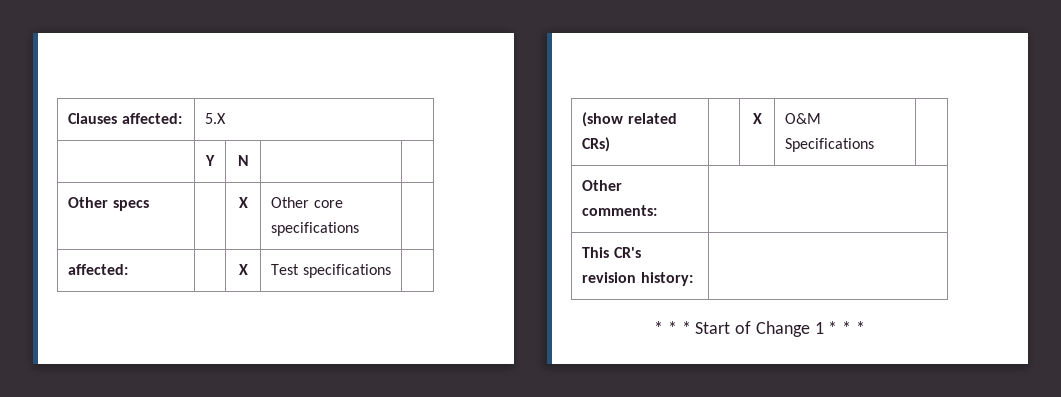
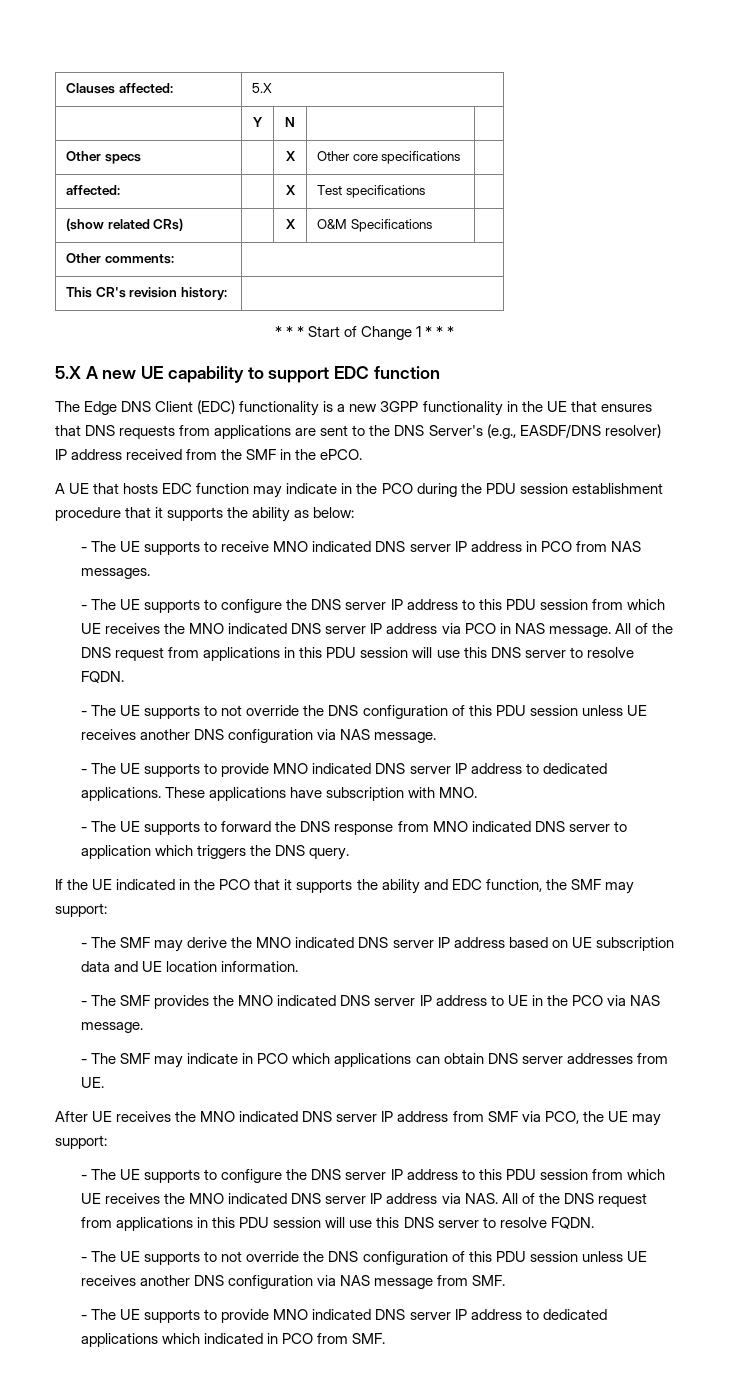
(865, 327) none -> [55,366,440,383] [55,400,652,416] [55,424,661,439] [55,449,363,460] [55,483,663,498] [55,507,355,522] [81,541,641,555] [81,568,151,579] [81,599,665,613] [81,623,673,637] [81,647,634,661] [81,671,125,683] [81,705,647,719] [81,729,437,743] [81,763,607,777] [81,787,478,801] [81,821,627,835] [81,845,350,860] [55,879,634,894] [55,903,107,917] [81,937,674,952] [81,961,299,972] [81,995,660,1009] [81,1022,144,1033] [81,1053,668,1068] [81,1077,105,1088] [55,1111,661,1126] [55,1135,107,1149] [81,1169,665,1183] [81,1193,647,1207] [81,1217,594,1231] [81,1251,647,1265] [81,1275,506,1289] [81,1309,607,1323] [81,1333,386,1347] // 5.X A new UE capability to support EDC function // The Edge DNS Client (EDC) functionality is a new 3GPP functionality in the UE that ensures that DNS requests from applications are sent to the DNS Server's (e.g., EASDF/DNS resolver) IP address received from the SMF in the ePCO. // A UE that hosts EDC function may indicate in the PCO during the PDU session establishment procedure that it supports the ability as below: // - The UE supports to receive MNO indicated DNS server IP address in PCO from NAS messages. // - The UE supports to configure the DNS server IP address to this PDU session from which UE receives the MNO indicated DNS server IP address via PCO in NAS message. All of the DNS request from applications in this PDU session will use this DNS server to resolve FQDN. // - The UE supports to not override the DNS configuration of this PDU session unless UE receives another DNS configuration via NAS message. // - The UE supports to provide MNO indicated DNS server IP address to dedicated applications. These applications have subscription with MNO. // - The UE supports to forward the DNS response from MNO indicated DNS server to application which triggers the DNS query. // If the UE indicated in the PCO that it supports the ability and EDC function, the SMF may support: // - The SMF may derive the MNO indicated DNS server IP address based on UE subscription data and UE location information. // - The SMF provides the MNO indicated DNS server IP address to UE in the PCO via NAS message. // - The SMF may indicate in PCO which applications can obtain DNS server addresses from UE. // After UE receives the MNO indicated DNS server IP address from SMF via PCO, the UE may support: // - The UE supports to configure the DNS server IP address to this PDU session from which UE receives the MNO indicated DNS server IP address via NAS. All of the DNS request from applications in this PDU session will use this DNS server to resolve FQDN. // - The UE supports to not override the DNS configuration of this PDU session unless UE receives another DNS configuration via NAS message from SMF. // - The UE supports to provide MNO indicated DNS server IP address to dedicated applications which indicated in PCO from SMF.

